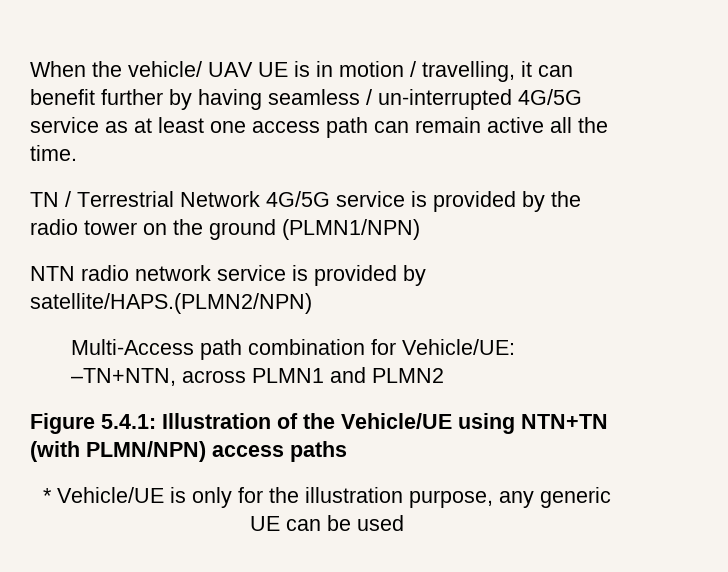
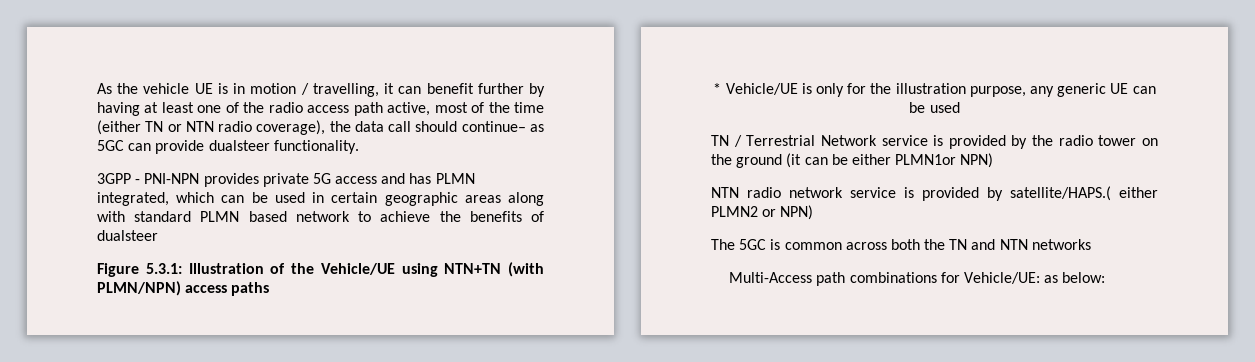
[30,61,253,77] When the vehicle/ UAV -> [97,83,190,94] As the vehicle
[268,89,582,110] [30,117,608,138] [30,145,77,161] [30,191,581,212] [30,219,420,240] [30,265,426,286] [30,293,312,314] [71,339,516,360] [71,367,445,386] seamless / un-interrupted 4G/5G service as at least one access path can remain active all the time. // TN / Terrestrial Network 4G/5G service is provided by the radio tower on the ground (PLMN1/NPN) // NTN radio network service is provided by satellite/HAPS.(PLMN2/NPN) // Multi-Access path combination for Vehicle/UE: –TN+NTN, across PLMN1 and PLMN2 -> [144,102,544,116] [97,120,544,135] [97,140,359,154] [97,173,475,187] [97,192,544,206] [97,211,544,222] [97,230,158,241] at least one of the radio access path active, most of the time (either TN or NTN radio coverage), the data call should continue– as 5GC can provide dualsteer functionality. // 3GPP - PNI-NPN provides private 5G access and has PLMN integrated, which can be used in certain geographic areas along with standard PLMN based network to achieve the benefits of dualsteer
[101,414,156,429] 5.4.1: -> [145,263,182,274] 5.3.1:
(404, 523) none -> [711,135,1158,149] [711,153,994,168] [711,186,1158,201] [711,205,814,220] [711,239,1091,250] [729,272,1106,286] // TN / Terrestrial Network service is provided by the radio tower on the ground (it can be either PLMN1or NPN) // NTN radio network service is provided by satellite/HAPS.( either PLMN2 or NPN) // The 5GC is common across both the TN and NTN networks // Multi-Access path combinations for Vehicle/UE: as below:

